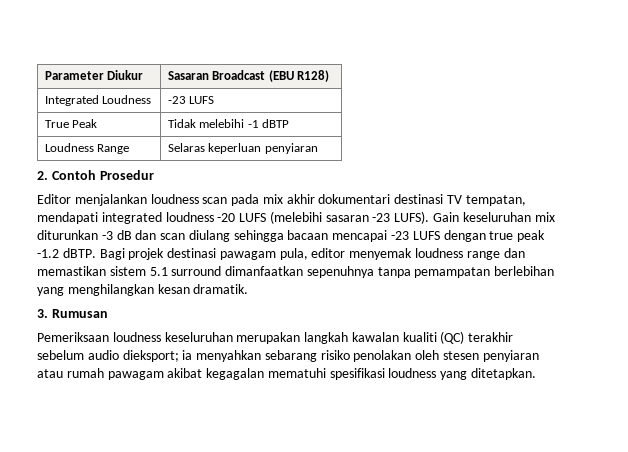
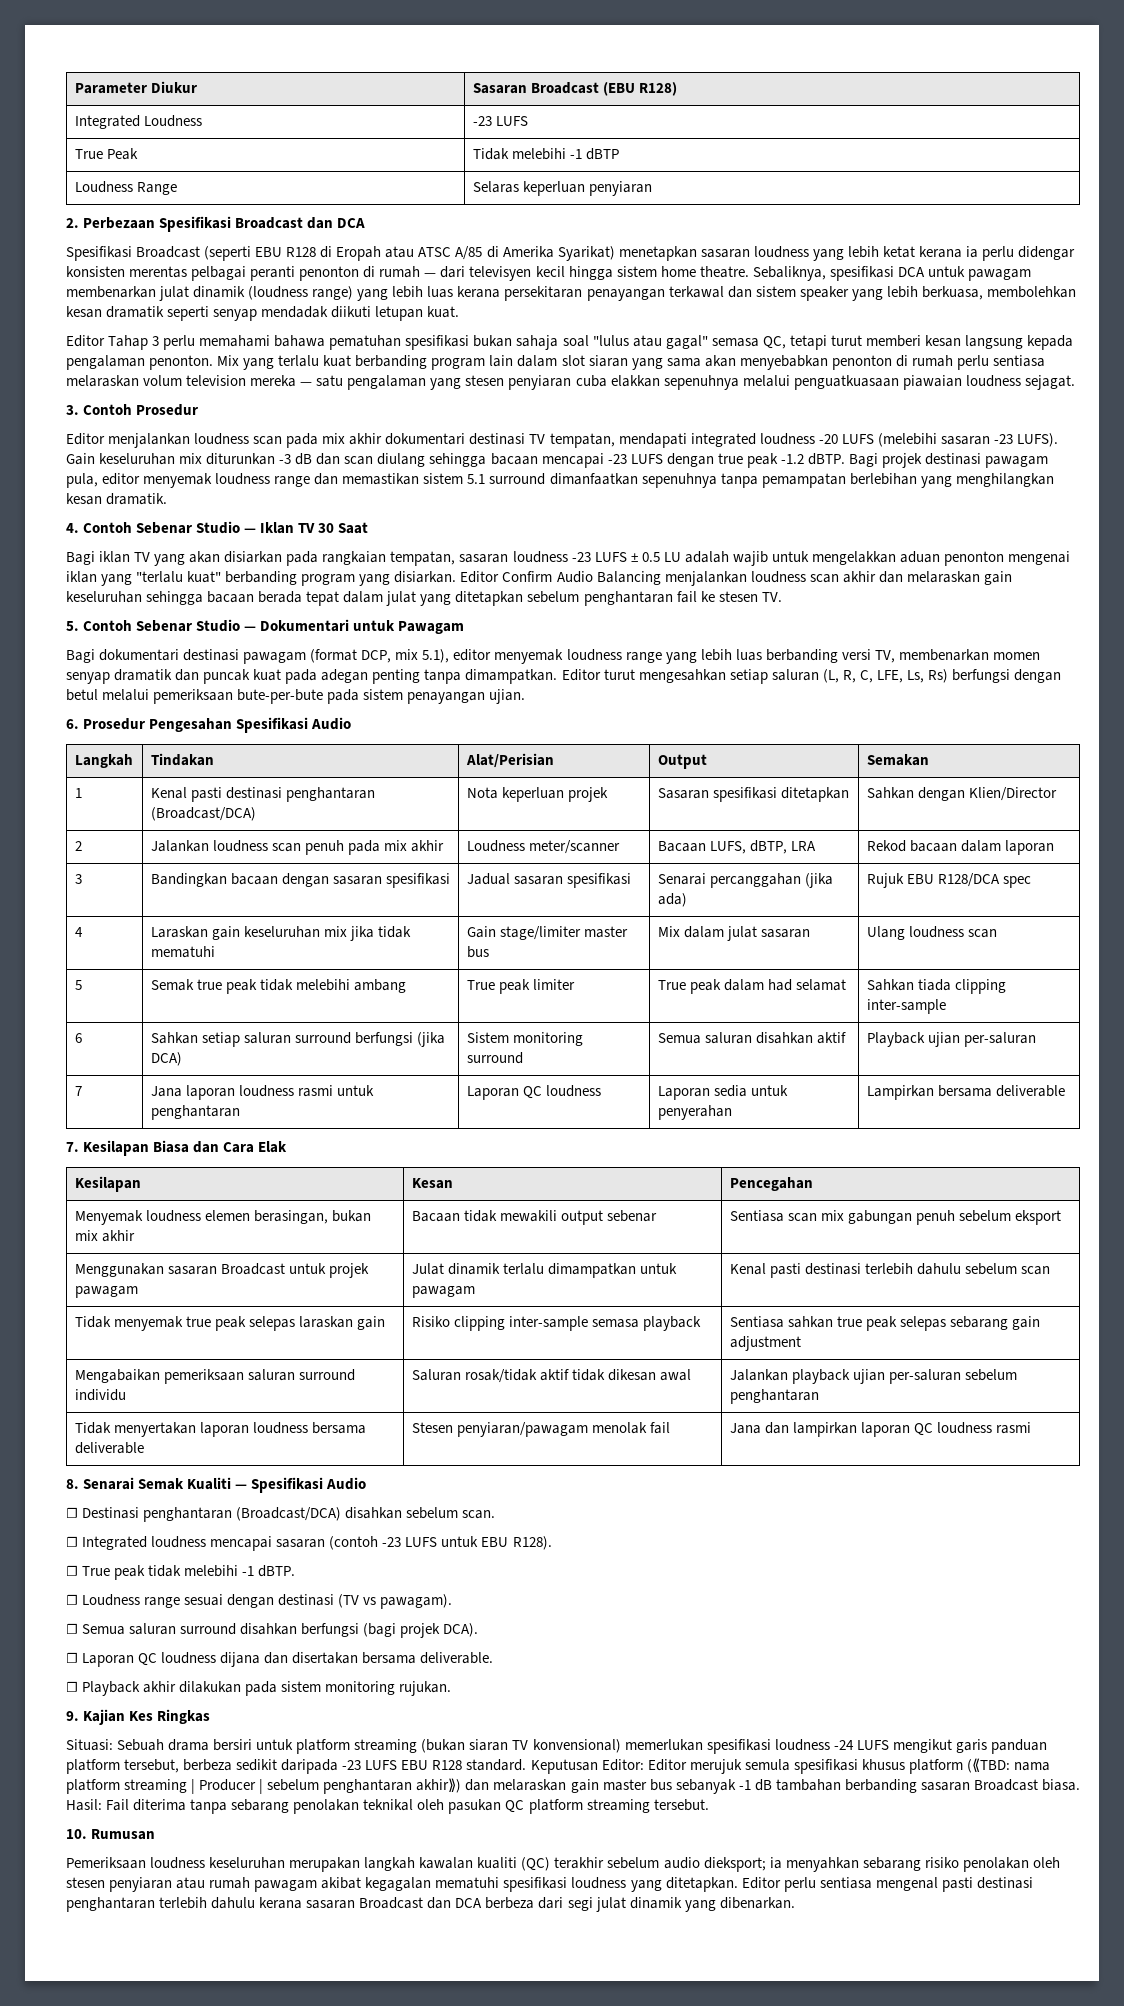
(48, 175) none -> [83,216,366,232] [66,246,1076,261] [66,266,1031,281] [66,286,1076,301] [66,306,460,321] [66,335,1074,350] [66,355,1045,370] [66,375,1075,390] [66,405,79,415] Perbezaan Spesifikasi Broadcast dan DCA // Spesifikasi Broadcast (seperti EBU R128 di Eropah atau ATSC A/85 di Amerika Syarikat) menetapkan sasaran loudness yang lebih ketat kerana ia perlu didengar konsisten merentas pelbagai peranti penonton di rumah — dari televisyen kecil hingga sistem home theatre. Sebaliknya, spesifikasi DCA untuk pawagam membenarkan julat dinamik (loudness range) yang lebih luas kerana persekitaran penayangan terkawal dan sistem speaker yang lebih berkuasa, membolehkan kesan dramatik seperti senyap mendadak diikuti letupan kuat. // Editor Tahap 3 perlu memahami bahawa pematuhan spesifikasi bukan sahaja soal "lulus atau gagal" semasa QC, tetapi turut memberi kesan langsung kepada pengalaman penonton. Mix yang terlalu kuat berbanding program lain dalam slot siaran yang sama akan menyebabkan penonton di rumah perlu sentiasa melaraskan volum television mereka — satu pengalaman yang stesen penyiaran cuba elakkan sepenuhnya melalui penguatkuasaan piawaian loudness sejagat. // 3.
[37,309,48,318] 3. -> [66,521,369,534] [66,551,1071,566] [66,571,1012,586] [66,591,782,606] [66,619,465,634] [66,649,1040,664] [66,669,1062,684] [66,689,526,704] [66,717,352,733] [74,754,133,768] [150,753,214,766] [465,753,554,768] [657,754,707,769] [866,754,929,766] [74,788,82,798] [150,787,375,802] [150,807,256,821] [466,787,608,802] [657,787,849,802] [866,787,1057,801] [74,841,82,851] [150,840,444,855] [466,840,620,854] [657,840,816,854] [866,840,1054,855] [74,874,82,884] [150,873,450,888] [466,873,631,888] [657,873,833,888] [657,893,687,907] [866,873,1031,888] [74,927,83,937] [150,926,411,941] [150,946,215,958] [466,926,628,940] [466,946,489,958] [657,926,810,941] [866,926,997,940] [74,980,82,990] [150,979,406,994] [466,979,575,994] [657,979,846,994] [866,979,1006,994] [866,999,946,1014] [74,1033,82,1043] [150,1032,445,1047] [150,1052,182,1066] [466,1032,583,1046] [466,1052,523,1064] [657,1032,846,1044] [866,1032,1036,1047] [74,1086,82,1096] [150,1085,374,1100] [150,1105,240,1120] [466,1085,601,1100] [657,1085,788,1100] [657,1105,732,1120] [866,1085,1065,1100] [66,1140,288,1156] [74,1176,141,1192] [411,1178,453,1189] [729,1177,813,1191] [74,1210,371,1225] [74,1230,135,1242] [411,1210,657,1225] [729,1210,1061,1225] [74,1263,369,1278] [74,1286,138,1298] [411,1263,677,1278] [411,1286,475,1298] [729,1263,1050,1278] [74,1316,385,1331] [411,1316,701,1331] [729,1316,1040,1331] [729,1336,801,1351] [74,1369,355,1384] [74,1389,126,1401] [411,1369,691,1383] [729,1369,1017,1384] [729,1389,819,1404] [74,1422,366,1437] [74,1442,144,1454] [411,1422,670,1437] [729,1422,1031,1437] [66,1477,367,1493] [66,1507,496,1522] [66,1536,552,1551] [66,1565,296,1580] [66,1594,453,1609] [66,1623,479,1638] [66,1652,494,1667] [66,1681,452,1696] [66,1709,211,1725] [66,1739,1047,1754] [66,1758,1050,1774] [66,1778,1080,1794] [66,1799,709,1814] [66,1829,87,1839] 4. Contoh Sebenar Studio — Iklan TV 30 Saat // Bagi iklan TV yang akan disiarkan pada rangkaian tempatan, sasaran loudness -23 LUFS ± 0.5 LU adalah wajib untuk mengelakkan aduan penonton mengenai iklan yang "terlalu kuat" berbanding program yang disiarkan. Editor Confirm Audio Balancing menjalankan loudness scan akhir dan melaraskan gain keseluruhan sehingga bacaan berada tepat dalam julat yang ditetapkan sebelum penghantaran fail ke stesen TV. // 5. Contoh Sebenar Studio — Dokumentari untuk Pawagam // Bagi dokumentari destinasi pawagam (format DCP, mix 5.1), editor menyemak loudness range yang lebih luas berbanding versi TV, membenarkan momen senyap dramatik dan puncak kuat pada adegan penting tanpa dimampatkan. Editor turut mengesahkan setiap saluran (L, R, C, LFE, Ls, Rs) berfungsi dengan betul melalui pemeriksaan bute-per-bute pada sistem penayangan ujian. // 6. Prosedur Pengesahan Spesifikasi Audio // Langkah | Tindakan | Alat/Perisian | Output | Semakan // 1 | Kenal pasti destinasi penghantaran (Broadcast/DCA) | Nota keperluan projek | Sasaran spesifikasi ditetapkan | Sahkan dengan Klien/Director // 2 | Jalankan loudness scan penuh pada mix akhir | Loudness meter/scanner | Bacaan LUFS, dBTP, LRA | Rekod bacaan dalam laporan // 3 | Bandingkan bacaan dengan sasaran spesifikasi | Jadual sasaran spesifikasi | Senarai percanggahan (jika ada) | Rujuk EBU R128/DCA spec // 4 | Laraskan gain keseluruhan mix jika tidak mematuhi | Gain stage/limiter master bus | Mix dalam julat sasaran | Ulang loudness scan // 5 | Semak true peak tidak melebihi ambang | True peak limiter | True peak dalam had selamat | Sahkan tiada clipping inter-sample // 6 | Sahkan setiap saluran surround berfungsi (jika DCA) | Sistem monitoring surround | Semua saluran disahkan aktif | Playback ujian per-saluran // 7 | Jana laporan loudness rasmi untuk penghantaran | Laporan QC loudness | Laporan sedia untuk penyerahan | Lampirkan bersama deliverable // 7. Kesilapan Biasa dan Cara Elak // Kesilapan | Kesan | Pencegahan // Menyemak loudness elemen berasingan, bukan mix akhir | Bacaan tidak mewakili output sebenar | Sentiasa scan mix gabungan penuh sebelum eksport // Menggunakan sasaran Broadcast untuk projek pawagam | Julat dinamik terlalu dimampatkan untuk pawagam | Kenal pasti destinasi terlebih dahulu sebelum scan // Tidak menyemak true peak selepas laraskan gain | Risiko clipping inter-sample semasa playback | Sentiasa sahkan true peak selepas sebarang gain adjustment // Mengabaikan pemeriksaan saluran surround individu | Saluran rosak/tidak aktif tidak dikesan awal | Jalankan playback ujian per-saluran sebelum penghantaran // Tidak menyertakan laporan loudness bersama deliverable | Stesen penyiaran/pawagam menolak fail | Jana dan lampirkan laporan QC loudness rasmi // 8. Senarai Semak Kualiti — Spesifikasi Audio // ☐ Destinasi penghantaran (Broadcast/DCA) disahkan sebelum scan. // ☐ Integrated loudness mencapai sasaran (contoh -23 LUFS untuk EBU R128). // ☐ True peak tidak melebihi -1 dBTP. // ☐ Loudness range sesuai dengan destinasi (TV vs pawagam). // ☐ Semua saluran surround disahkan berfungsi (bagi projek DCA). // ☐ Laporan QC loudness dijana dan disertakan bersama deliverable. // ☐ Playback akhir dilakukan pada sistem monitoring rujukan. // 9. Kajian Kes Ringkas // Situasi: Sebuah drama bersiri untuk platform streaming (bukan siaran TV konvensional) memerlukan spesifikasi loudness -24 LUFS mengikut garis panduan platform tersebut, berbeza sedikit daripada -23 LUFS EBU R128 standard. Keputusan Editor: Editor merujuk semula spesifikasi khusus platform (⟪TBD: nama platform streaming | Producer | sebelum penghantaran akhir⟫) dan melaraskan gain master bus sebanyak -1 dB tambahan berbanding sasaran Broadcast biasa. Hasil: Fail diterima tanpa sebarang penolakan teknikal oleh pasukan QC platform streaming tersebut. // 10.
(537, 374) none -> [741,1877,1033,1892] [66,1897,795,1912] Editor perlu sentiasa mengenal pasti destinasi penghantaran terlebih dahulu kerana sasaran Broadcast dan DCA berbeza dari segi julat dinamik yang dibenarkan.

